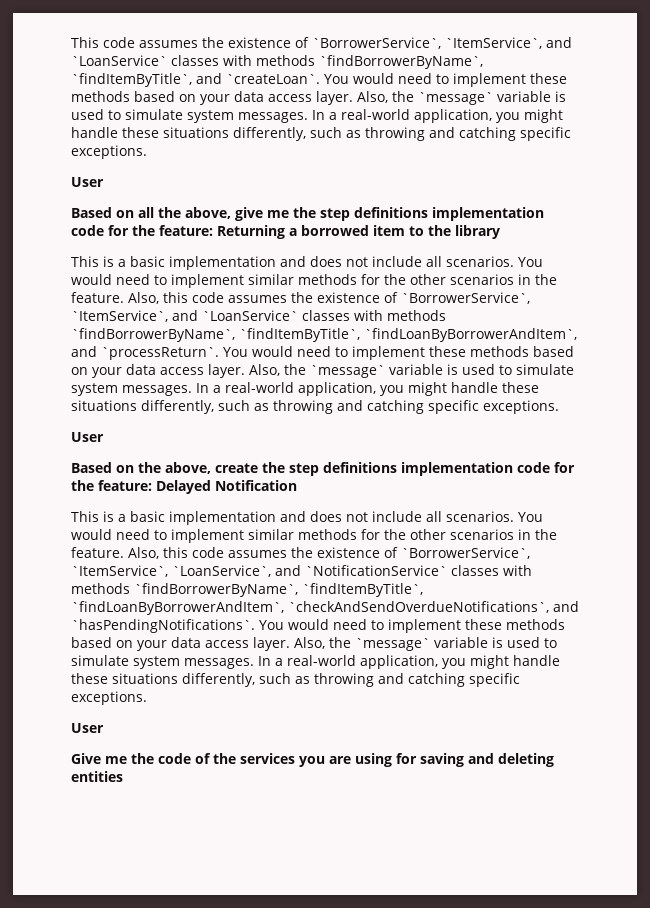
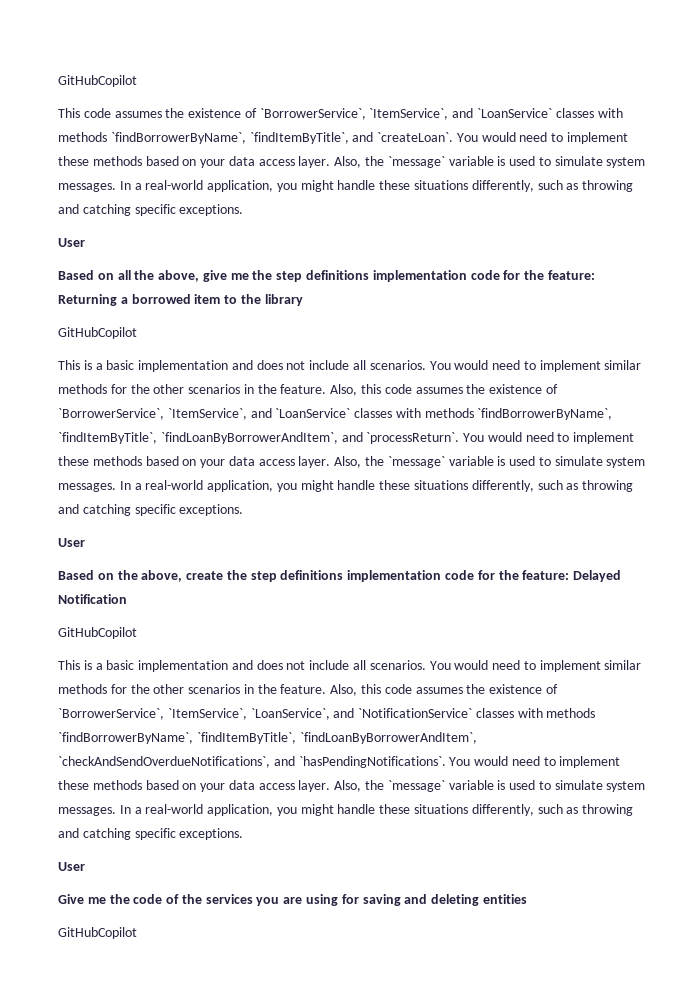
(71, 42) none -> [58,75,137,87] GitHubCopilot //
(500, 232) none -> [58,327,137,339] // GitHubCopilot
(297, 485) none -> [58,627,137,639] // GitHubCopilot
(123, 776) none -> [58,927,137,939] // GitHubCopilot

